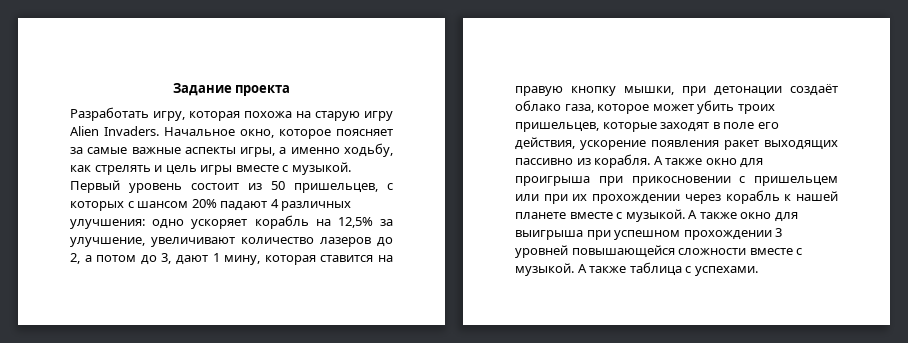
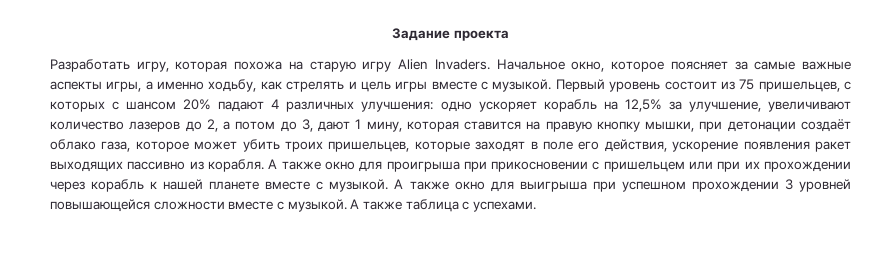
[271,181,285,190] 50 -> [739,79,755,90] 75

